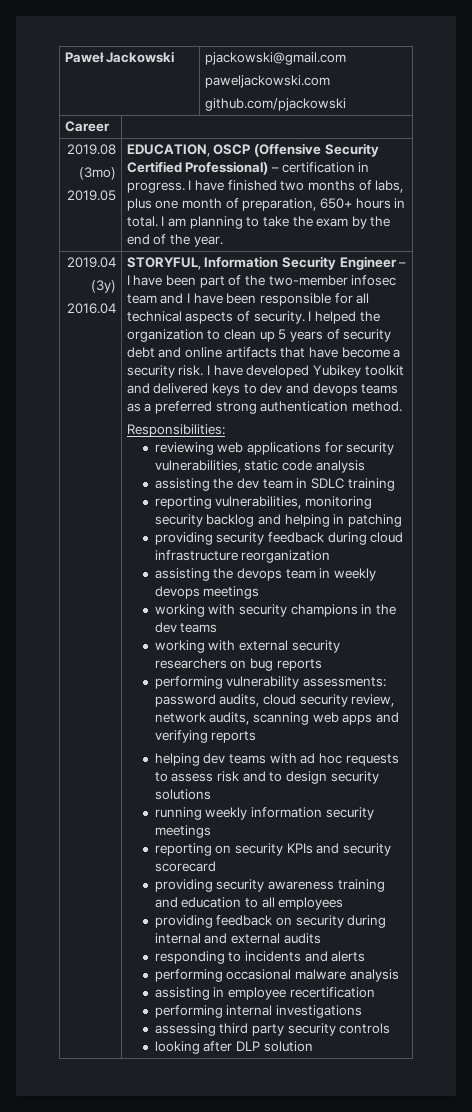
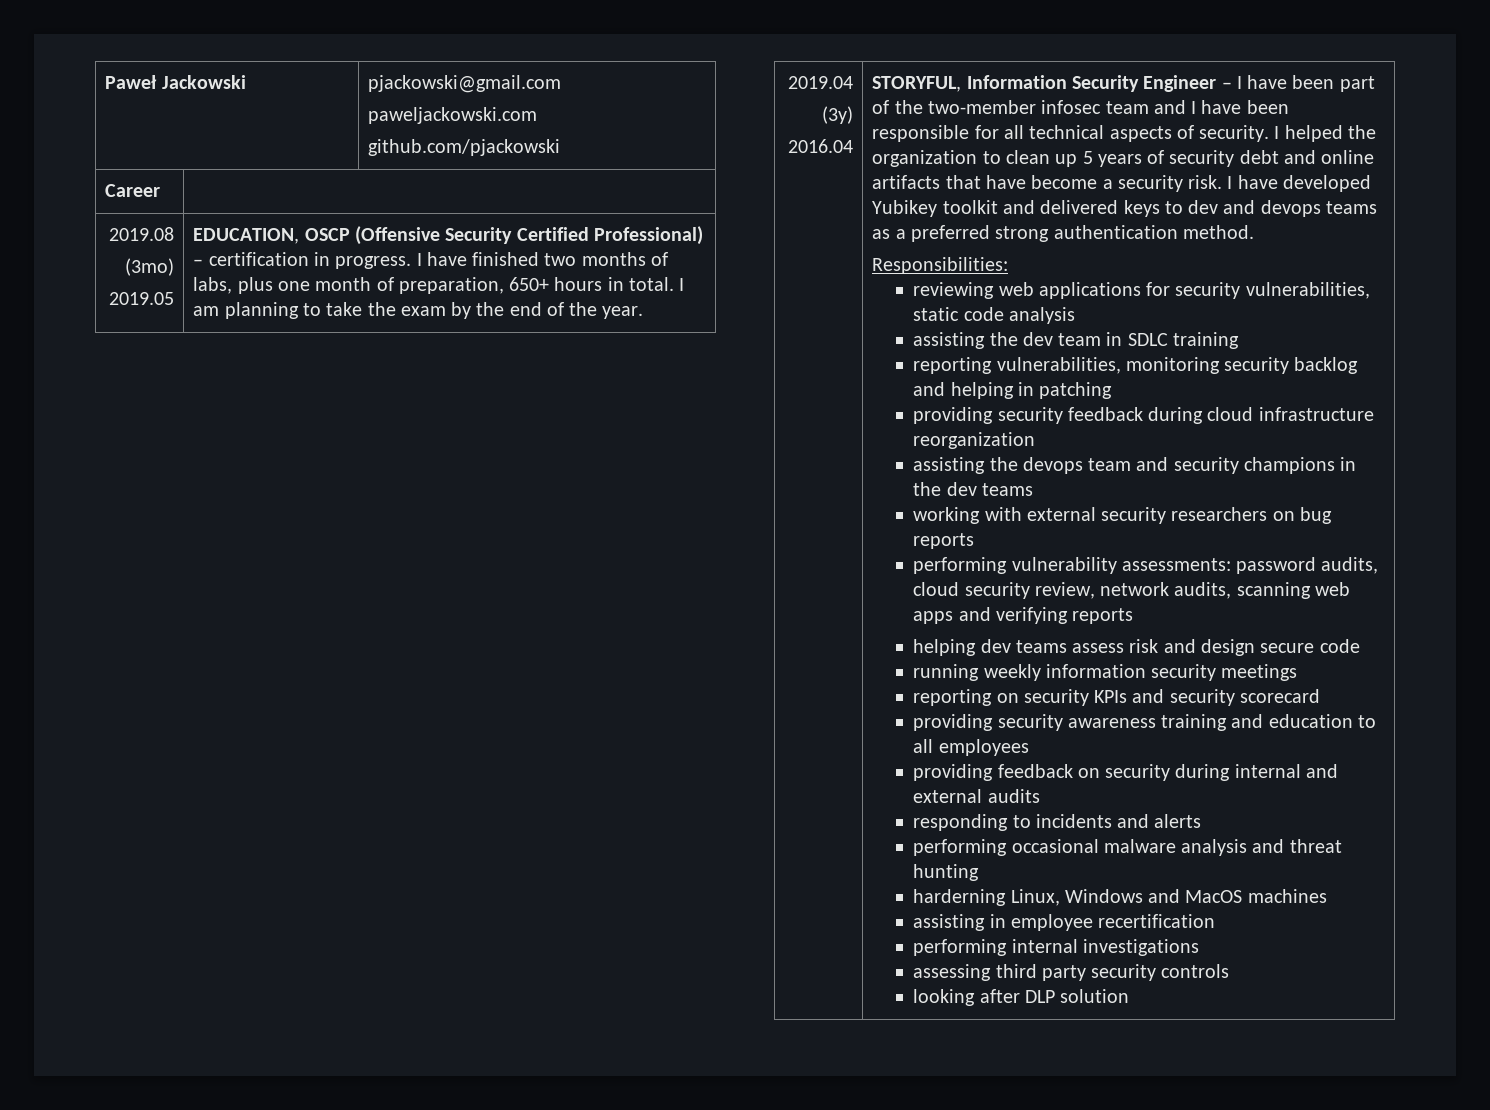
[319,568,377,581] [154,586,260,599] [154,604,236,617] in weekly devops meetings // working with -> [1136,457,1169,471] and
[269,753,399,766] [154,771,379,784] [154,789,211,800] with ad hoc requests to assess risk and to design security solutions -> [1072,639,1360,656] assess risk and design secure code
(399, 975) none -> [1252,839,1342,853] [913,864,980,881] [913,889,1327,906] and threat hunting // harderning Linux, Windows and MacOS machines

